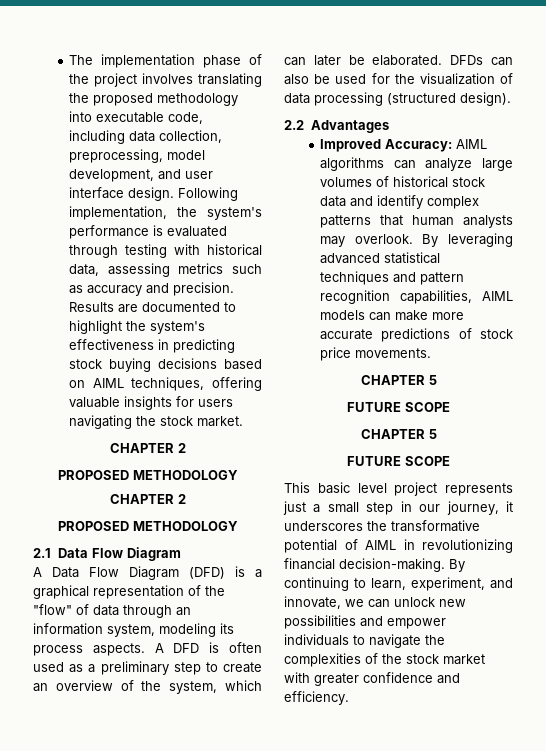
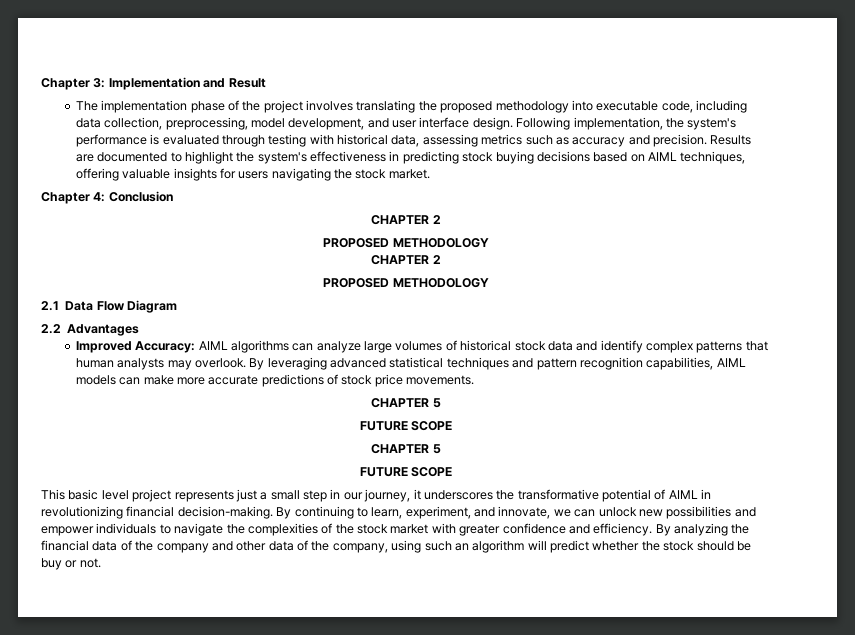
(69, 60) none -> [41,77,266,90] Chapter 3: Implementation and Result //
(244, 421) none -> [41,191,173,204] // Chapter 4: Conclusion
[33,566,262,580] [33,585,225,599] [33,604,191,618] [33,623,234,637] [33,642,262,656] [33,661,262,675] [33,680,262,694] [284,55,513,66] [284,73,513,85] [284,92,511,106] // A Data Flow Diagram (DFD) is a graphical representation of the "flow" of data through an information system, modeling its process aspects. A DFD is often used as a preliminary step to create an overview of the system, which can later be elaborated. DFDs can also be used for the visualization of data processing (structured design). -> (177, 306) none
(349, 698) none -> [655,523,750,536] [41,540,751,553] [41,558,101,570] By analyzing the financial data of the company and other data of the company, using such an algorithm will predict whether the stock should be buy or not.

